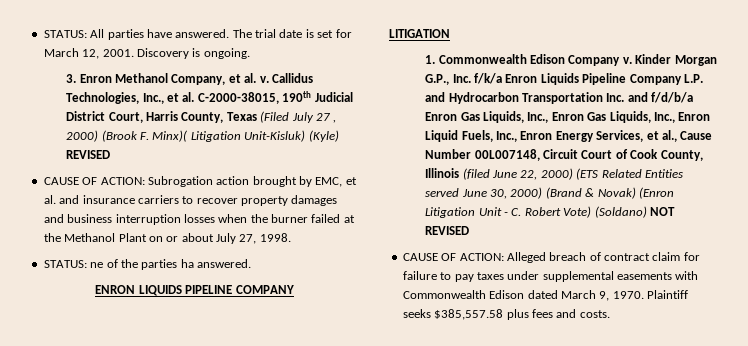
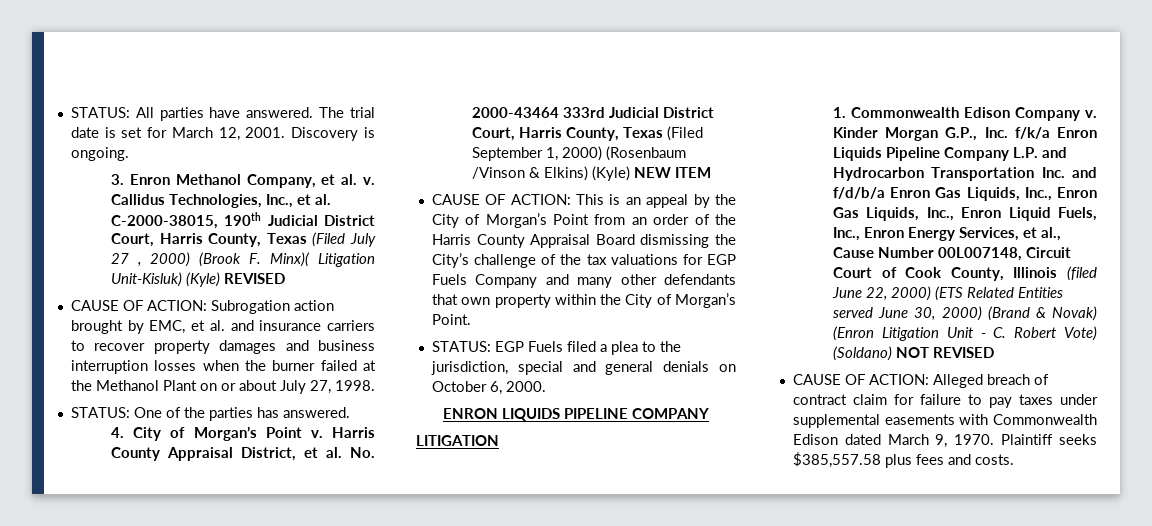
[90,262,104,268] ne -> [133,407,162,418] One
[180,259,251,268] ha answered. -> [256,407,350,418] [111,426,375,441] [111,447,375,461] [472,107,715,118] [472,126,704,141] [472,146,687,161] [472,166,712,181] [431,194,736,208] [431,213,736,228] [431,234,736,248] [431,253,736,268] [431,274,736,288] [431,293,736,308] [431,314,471,325] [431,341,681,355] [430,361,736,375] [431,381,546,395] has answered. // 4. City of Morgan’s Point v. Harris County Appraisal District, et al. No. 2000-43464 333rd Judicial District Court, Harris County, Texas (Filed September 1, 2000) (Rosenbaum /Vinson & Elkins) (Kyle) NEW ITEM // CAUSE OF ACTION: This is an appeal by the City of Morgan’s Point from an order of the Harris County Appraisal Board dismissing the City’s challenge of the tax valuations for EGP Fuels Company and many other defendants that own property within the City of Morgan’s Point. // STATUS: EGP Fuels filed a plea to the jurisdiction, special and general denials on October 6, 2000.

